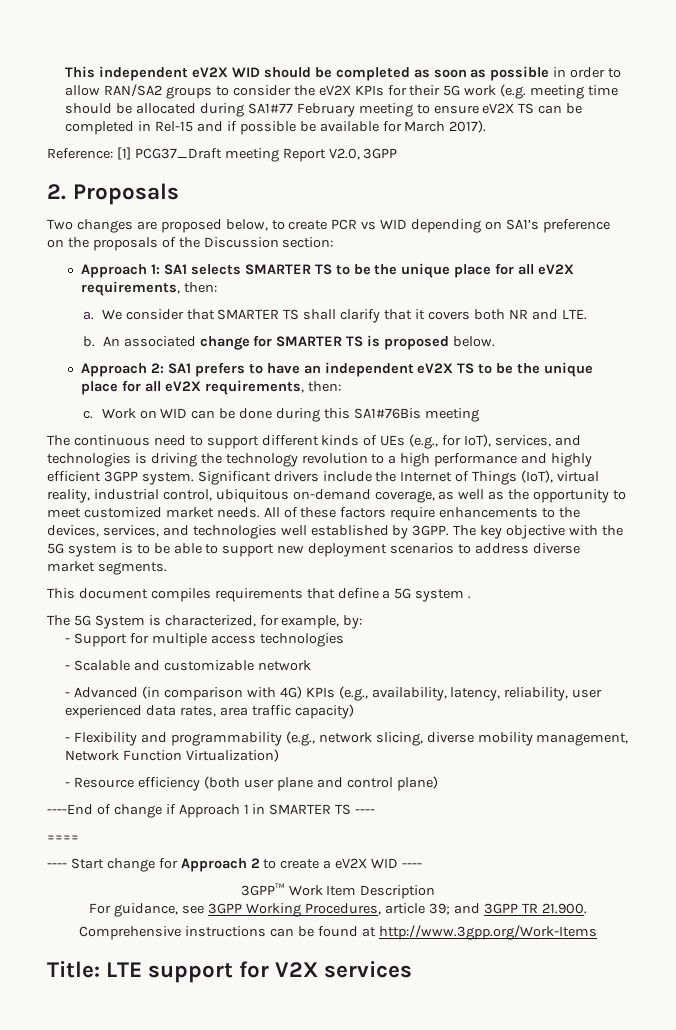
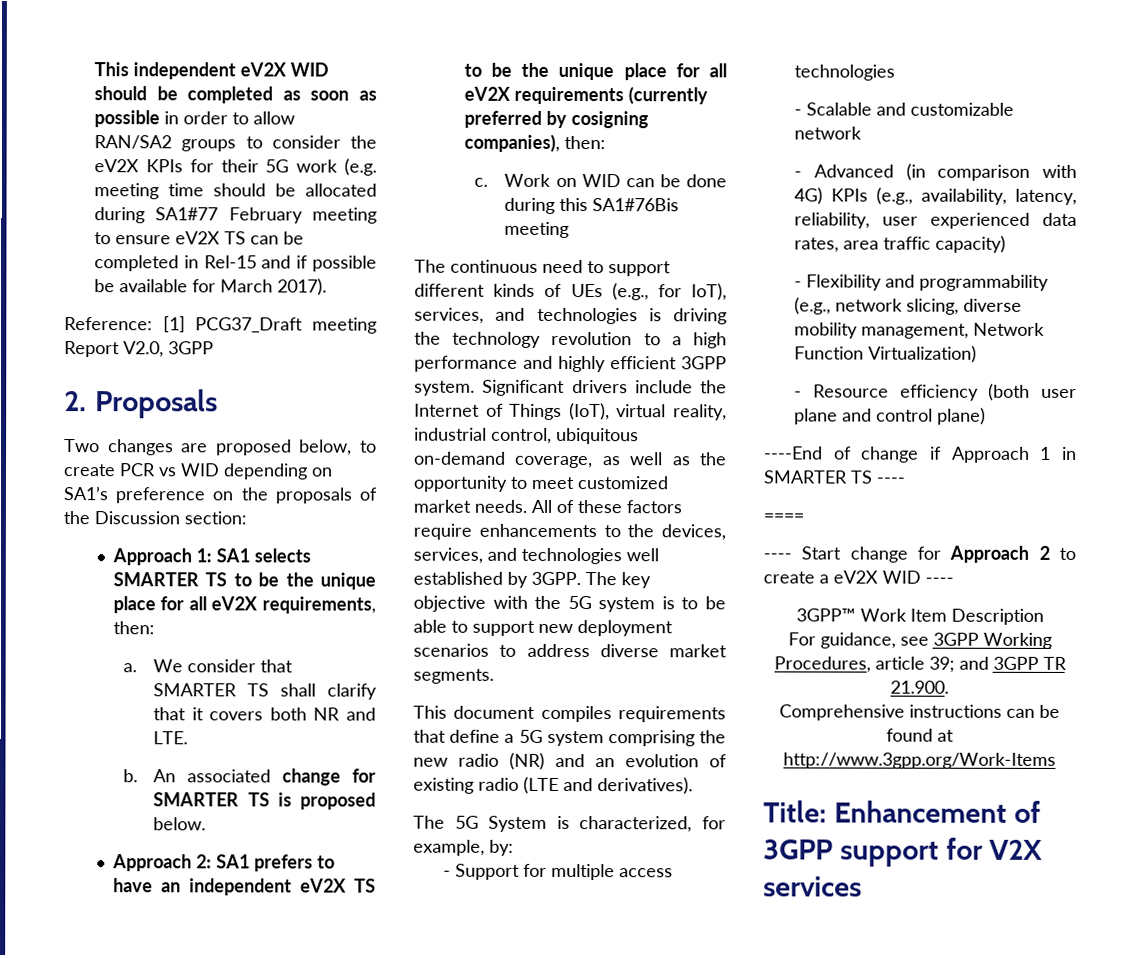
[204,380,304,395] requirements, -> [513,86,708,105] [463,110,649,129] [463,133,560,152] requirements (currently preferred by cosigning companies),
[468,596,472,599] . -> [607,730,726,747] [413,752,727,770] [413,776,693,795] comprising the new radio (NR) and an evolution of existing radio (LTE and derivatives).
[106,962,143,977] LTE -> [833,800,1041,823] [763,839,833,860] Enhancement of 3GPP

